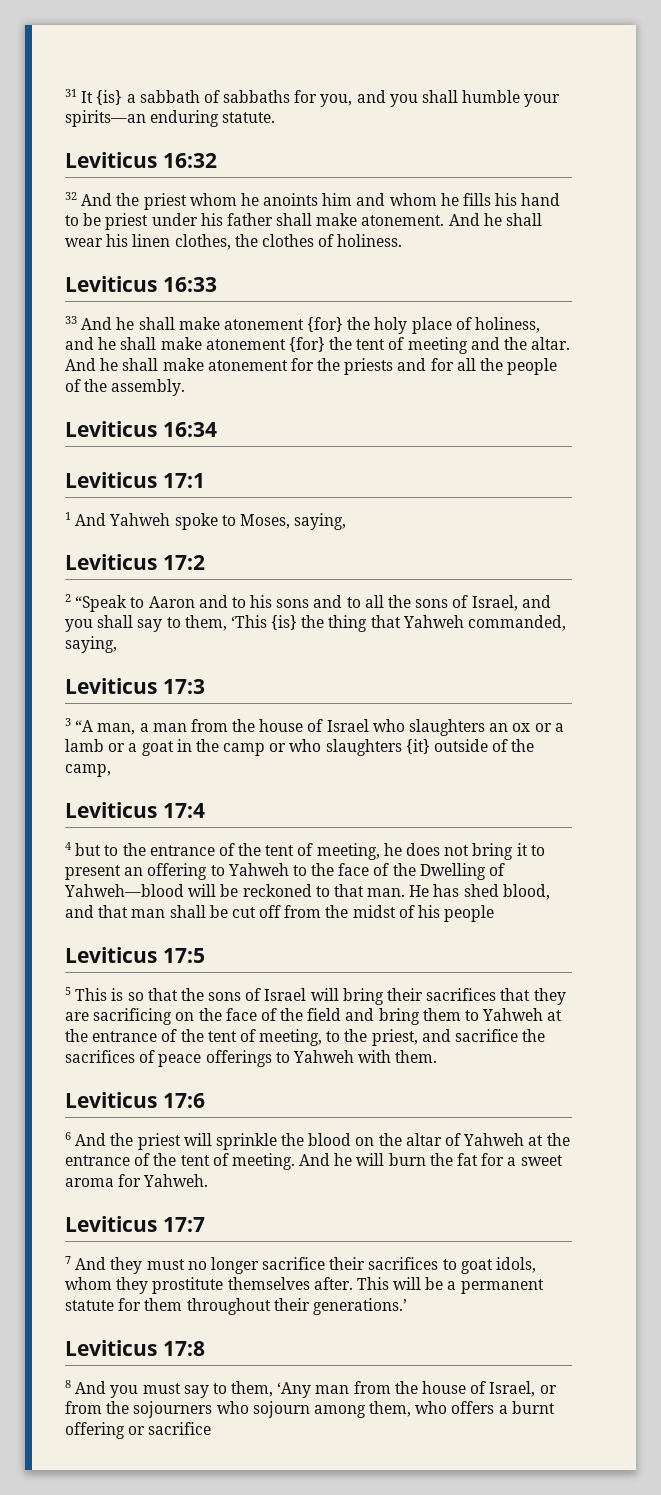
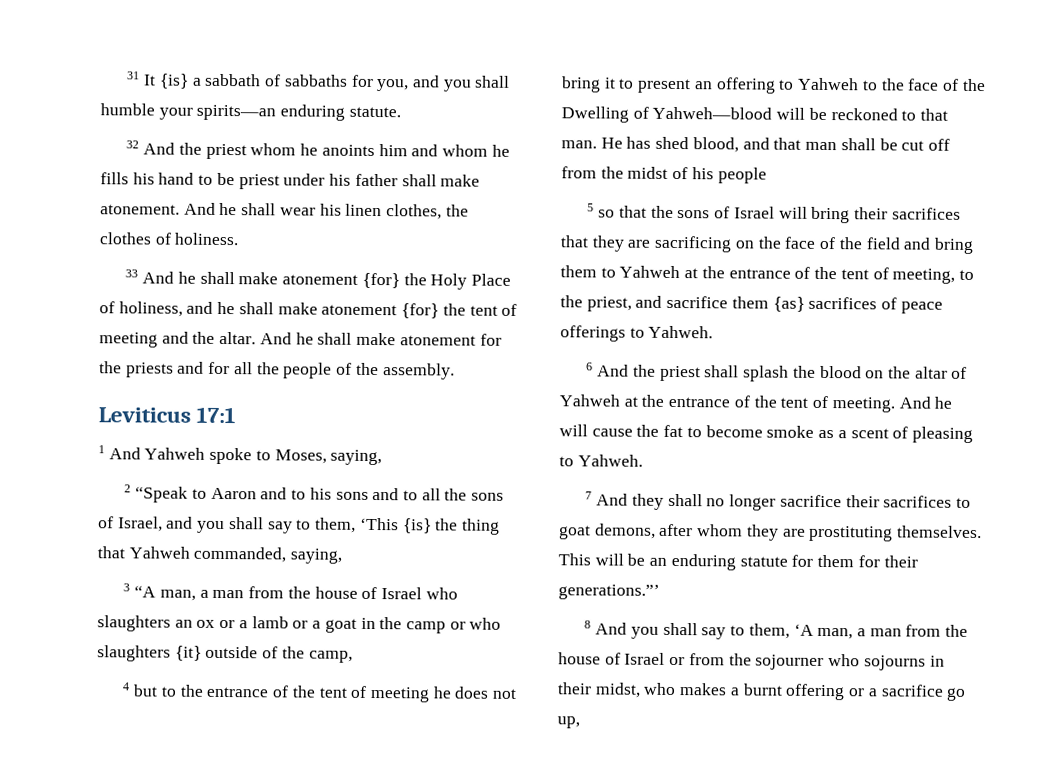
[65,152,217,168] // Leviticus 16:32 -> (401, 112) none
[65,276,217,292] // Leviticus 16:33 -> (240, 239) none
[374,317,452,334] holy place -> [430,273,511,290] Holy Place
[65,421,217,437] // Leviticus 16:34 -> (455, 371) none
[65,554,205,570] // Leviticus 17:2 -> (383, 457) none
[65,678,205,694] // Leviticus 17:3 -> (343, 556) none
[65,802,205,818] // Leviticus 17:4 -> (353, 656) none
[316,843,380,860] meeting, -> [369,686,430,703] meeting
[65,947,205,963] // Leviticus 17:5 -> (767, 175) none
[75,988,124,1001] This is -> (595, 207) none
[522,1029,546,1042] the -> [731,296,805,312] them {as}
[292,1050,438,1063] [65,1092,205,1108] Yahweh with them. // Leviticus 17:6 -> [648,325,714,339] Yahweh.
[183,1133,277,1150] will sprinkle -> [704,365,790,382] shall splash
[388,1153,426,1166] burn -> [591,428,633,437] cause
[481,1153,563,1166] [65,1174,209,1187] [65,1216,205,1232] for a sweet aroma for Yahweh. // Leviticus 17:7 -> [686,425,973,443] [559,454,643,467] to become smoke as a scent of pleasing to Yahweh.
[146,1259,185,1270] must -> [667,493,703,507] shall
[496,1257,537,1273] [65,1277,353,1294] idols, whom they prostitute themselves after. -> [594,523,983,542] demons, after whom they are prostituting themselves.
[447,1279,544,1294] a permanent -> [649,553,736,571] an enduring
[186,1298,407,1315] [65,1340,205,1356] throughout their generations.’ // Leviticus 17:8 -> [857,555,918,568] [558,584,660,600] for their generations.”’
[142,1381,536,1398] must say to them, ‘Any man from the house of Israel, -> [662,622,969,640] [558,652,666,665] shall say to them, ‘A man, a man from the house of Israel
[133,1401,555,1418] [65,1422,212,1439] sojourners who sojourn among them, who offers a burnt offering or sacrifice -> [755,654,945,671] [557,682,967,701] [557,716,580,729] sojourner who sojourns in their midst, who makes a burnt offering or a sacrifice go up,

